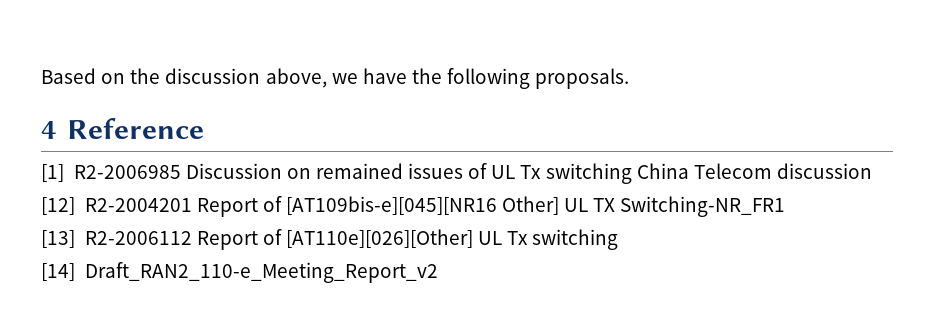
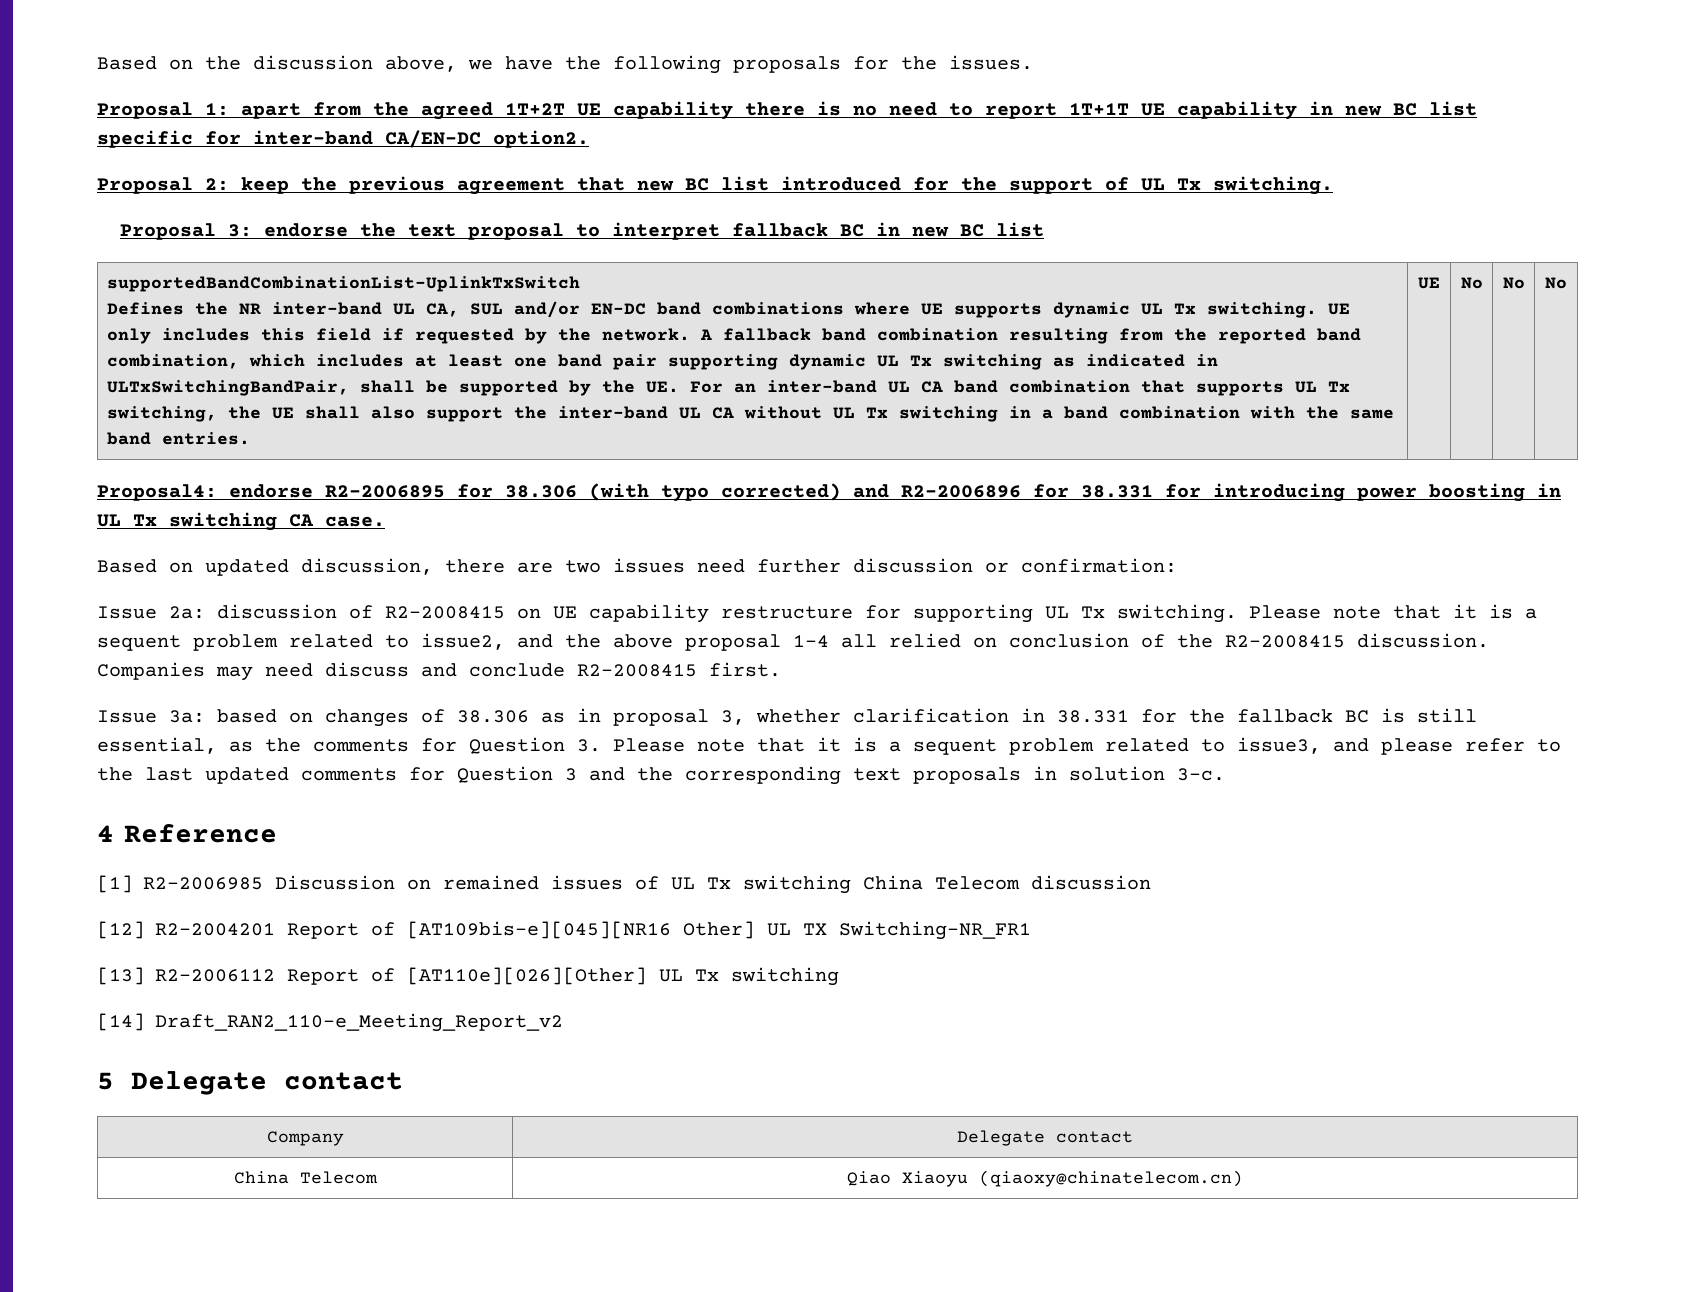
[535,68,630,89] proposals. -> [733,55,1033,73] [97,101,1477,120] [97,130,589,148] [97,176,1333,195] [119,222,1044,240] [106,276,580,292] [106,301,1350,318] [106,328,1361,344] [106,354,1218,370] [106,380,1350,396] [106,406,1394,422] [106,432,250,445] [1418,277,1440,289] [1460,277,1483,289] [1502,277,1525,289] [1545,277,1567,289] [97,483,1561,502] [97,512,385,531] [97,558,1177,576] [97,604,1537,623] [97,633,1489,651] [97,662,781,681] [97,708,1477,727] [97,737,1561,755] [97,766,1225,785] proposals for the issues. // Proposal 1: apart from the agreed 1T+2T UE capability there is no need to report 1T+1T UE capability in new BC list specific for inter-band CA/EN-DC option2. // Proposal 2: keep the previous agreement that new BC list introduced for the support of UL Tx switching. // Proposal 3: endorse the text proposal to interpret fallback BC in new BC list // supportedBandCombinationList-UplinkTxSwitch // Defines the NR inter-band UL CA, SUL and/or EN-DC band combinations where UE supports dynamic UL Tx switching. UE only includes this field if requested by the network. A fallback band combination resulting from the reported band combination, which includes at least one band pair supporting dynamic UL Tx switching as indicated in ULTxSwitchingBandPair, shall be supported by the UE. For an inter-band UL CA band combination that supports UL Tx switching, the UE shall also support the inter-band UL CA without UL Tx switching in a band combination with the same band entries. | UE | No | No | No // Proposal4: endorse R2-2006895 for 38.306 (with typo corrected) and R2-2006896 for 38.331 for introducing power boosting in UL Tx switching CA case. // Based on updated discussion, there are two issues need further discussion or confirmation: // Issue 2a: discussion of R2-2008415 on UE capability restructure for supporting UL Tx switching. Please note that it is a sequent problem related to issue2, and the above proposal 1-4 all relied on conclusion of the R2-2008415 discussion. Companies may need discuss and conclude R2-2008415 first. // Issue 3a: based on changes of 38.306 as in proposal 3, whether clarification in 38.331 for the fallback BC is still essential, as the comments for Question 3. Please note that it is a sequent problem related to issue3, and please refer to the last updated comments for Question 3 and the corresponding text proposals in solution 3-c.
(438, 272) none -> [97,1071,403,1095] [266,1131,344,1146] [957,1130,1133,1146] [233,1171,378,1184] [847,1170,1243,1187] // 5 Delegate contact // Company | Delegate contact // China Telecom | Qiao Xiaoyu (qiaoxy@chinatelecom.cn)

